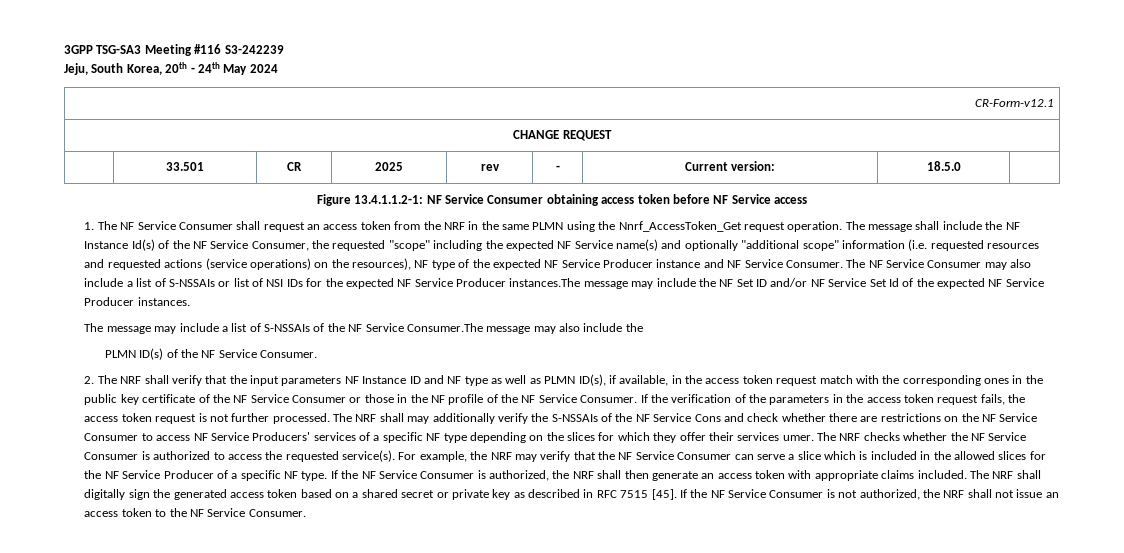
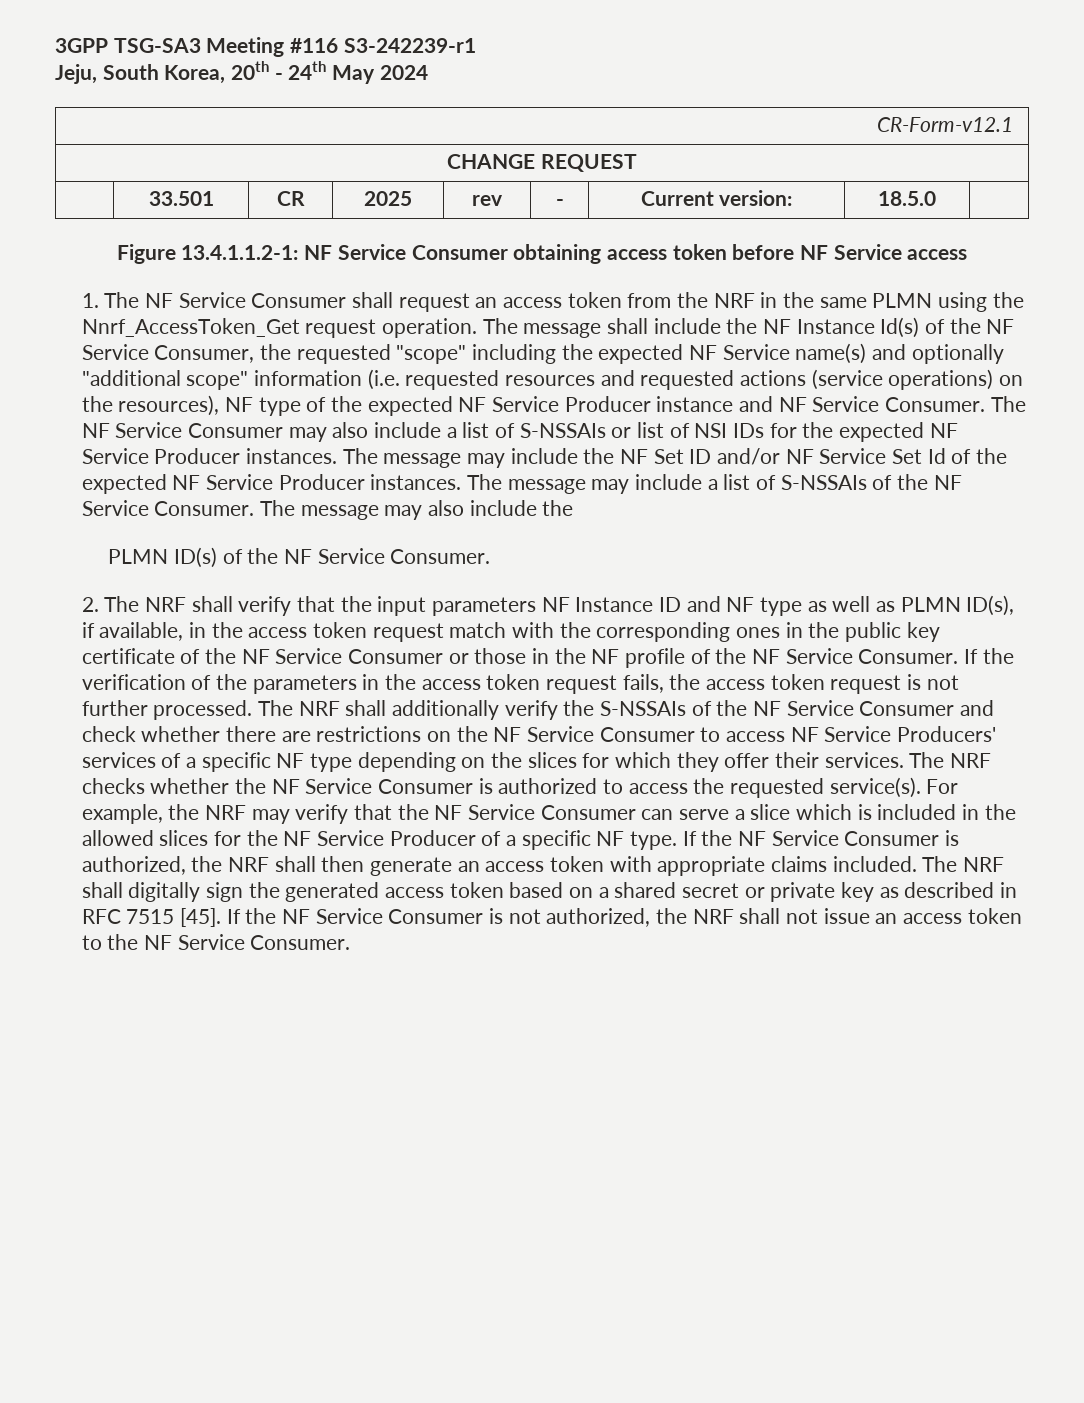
[224,45,284,54] S3-242239 -> [343,38,476,53] S3-242239-r1
[509,278,581,287] instances.The -> [245,448,378,464] instances. The
(190, 301) // -> (462, 482) none
[406,323,483,332] Consumer.The -> [154,500,295,516] Consumer. The
[407,416,430,424] may -> (387, 708) none
[694,414,721,422] Cons -> [859,701,955,716] Consumer
[737,432,814,441] services umer. -> [824,752,904,768] services.

